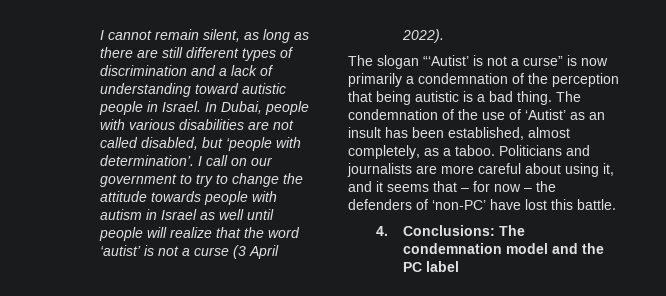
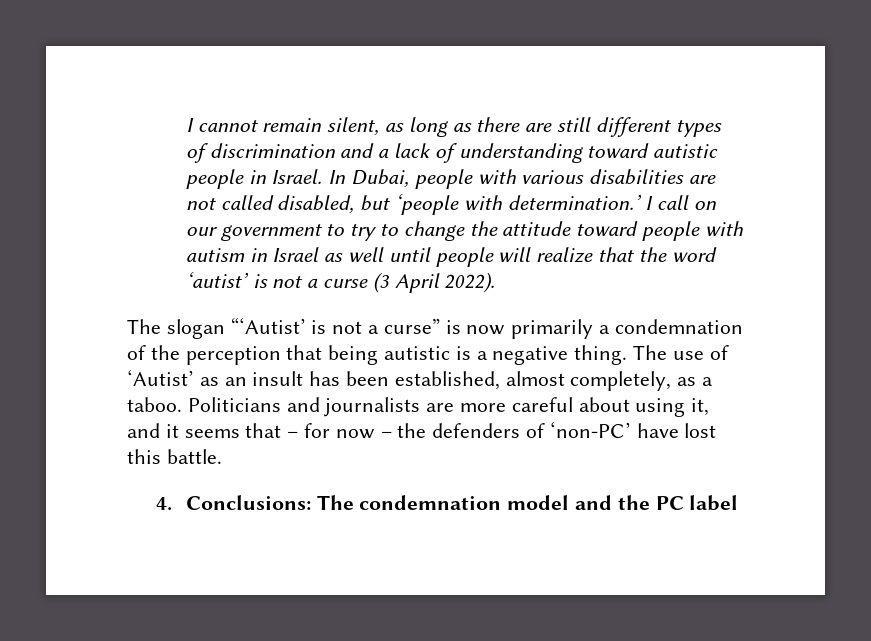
[100,155,195,166] determination’. -> [507,194,642,210] determination.’
[151,191,202,202] towards -> [576,221,639,236] toward
[489,91,513,102] bad -> [492,346,569,365] negative
[348,109,478,120] condemnation of the -> (668, 352) none

